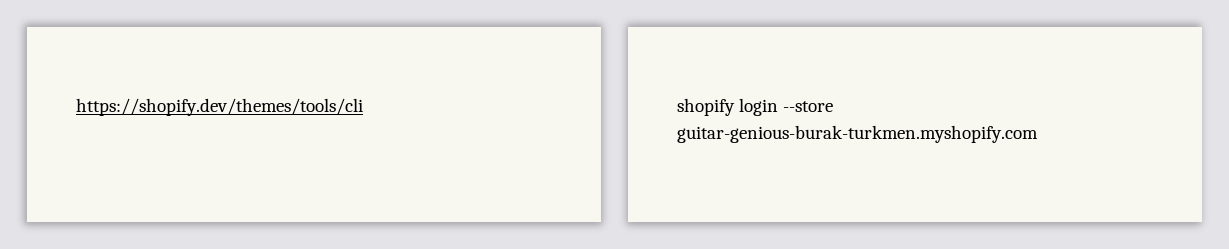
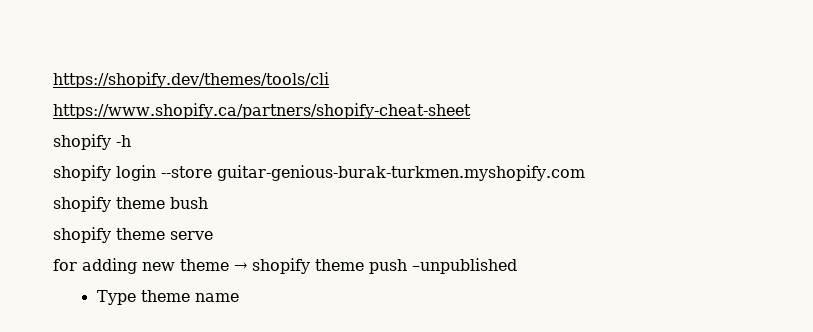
(363, 107) none -> [53,103,471,119] [53,134,131,150] // https://www.shopify.ca/partners/shopify-cheat-sheet // shopify -h
(1038, 134) none -> [53,196,208,212] [53,227,213,243] [53,258,517,274] [96,290,239,305] // shopify theme bush // shopify theme serve // for adding new theme → shopify theme push –unpublished // Type theme name

